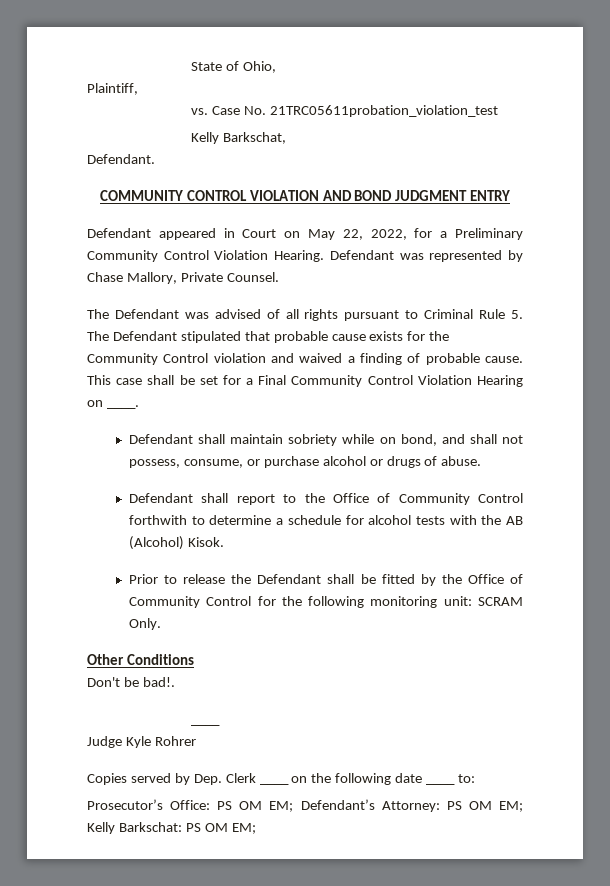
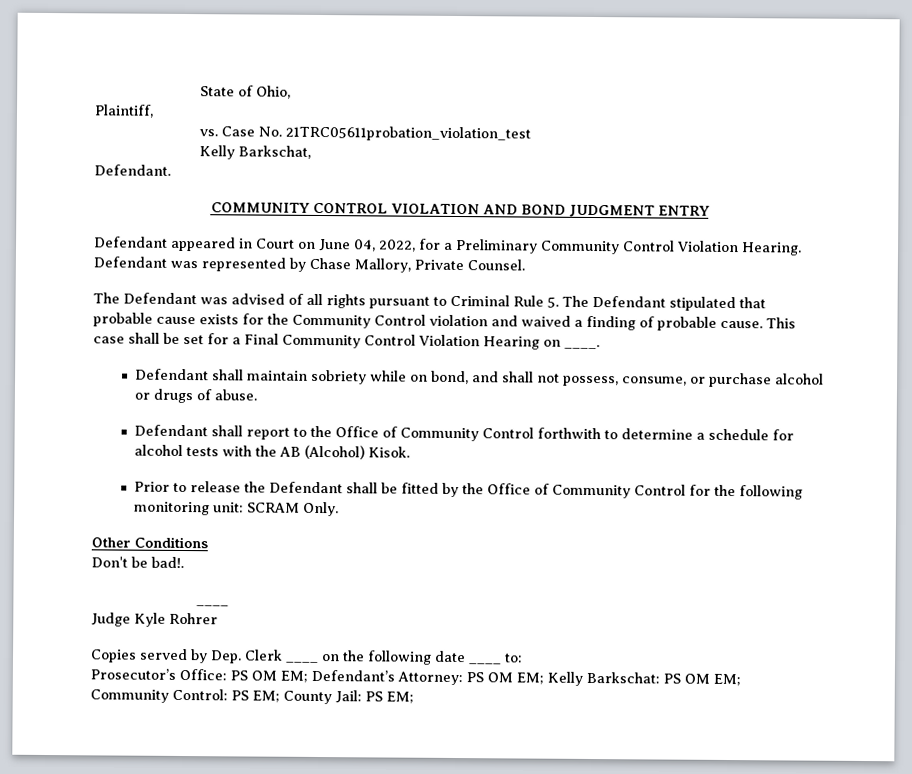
[308,229,363,240] May 22, -> [318,238,376,252] June 04,
(256, 828) none -> [90,688,414,705] Community Control: PS EM; County Jail: PS EM;

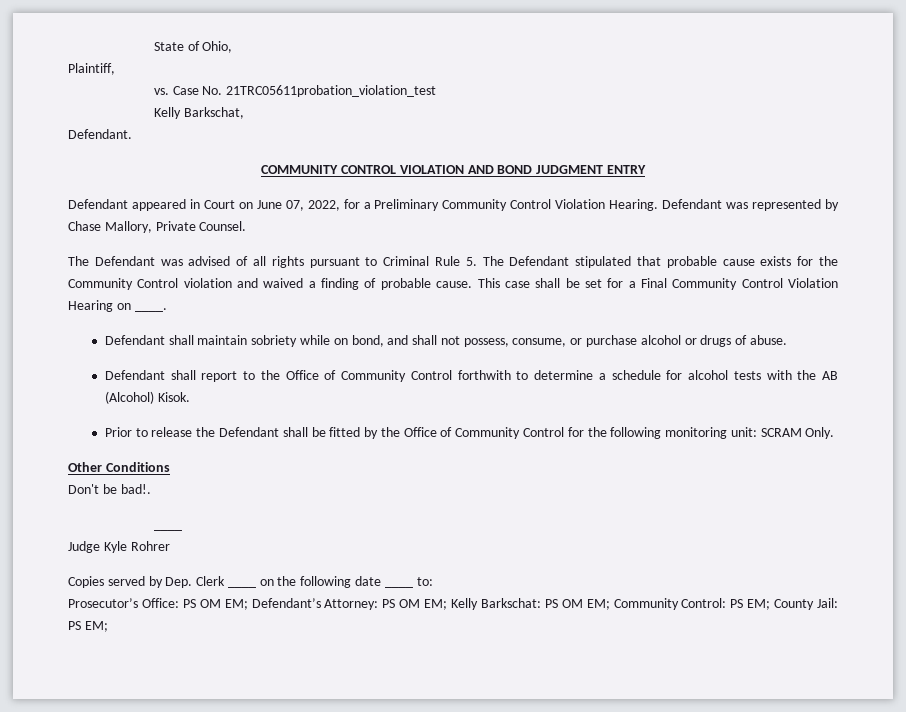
[353,239,376,252] 04, -> [285,200,304,211] 07,

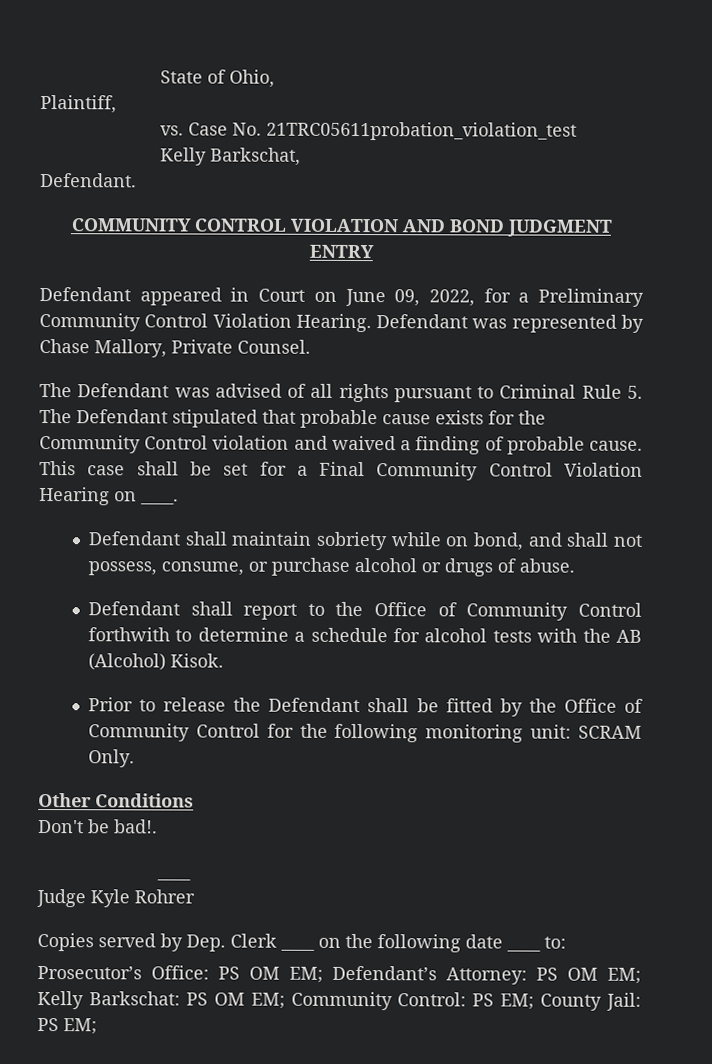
[285,200,304,211] 07, -> [394,289,421,307] 09,

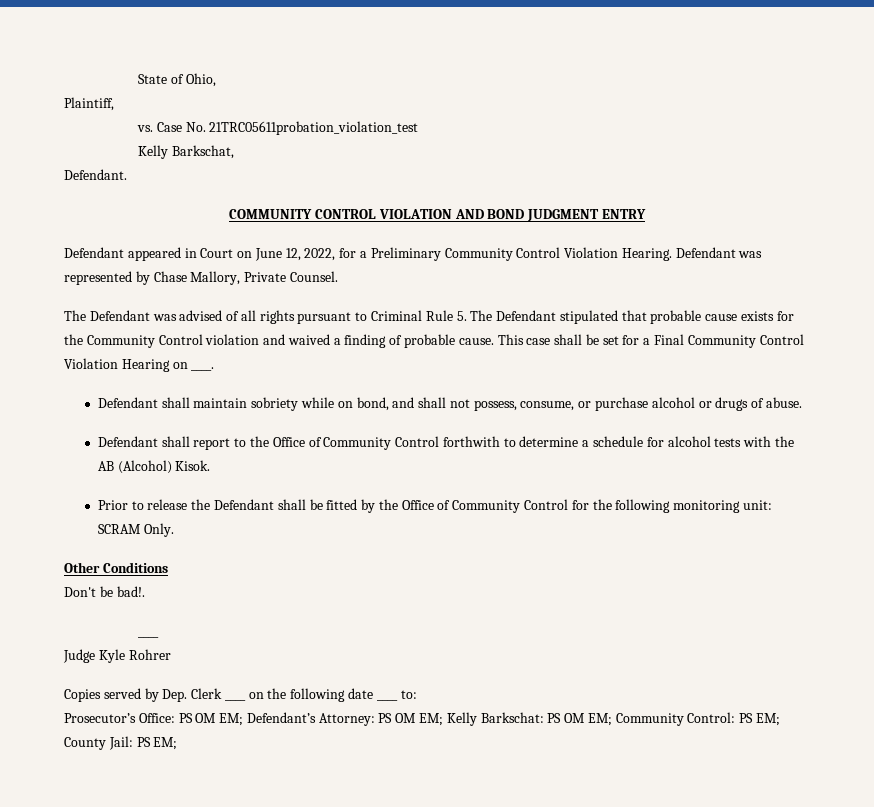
[394,289,421,307] 09, -> [285,248,301,261] 12,

